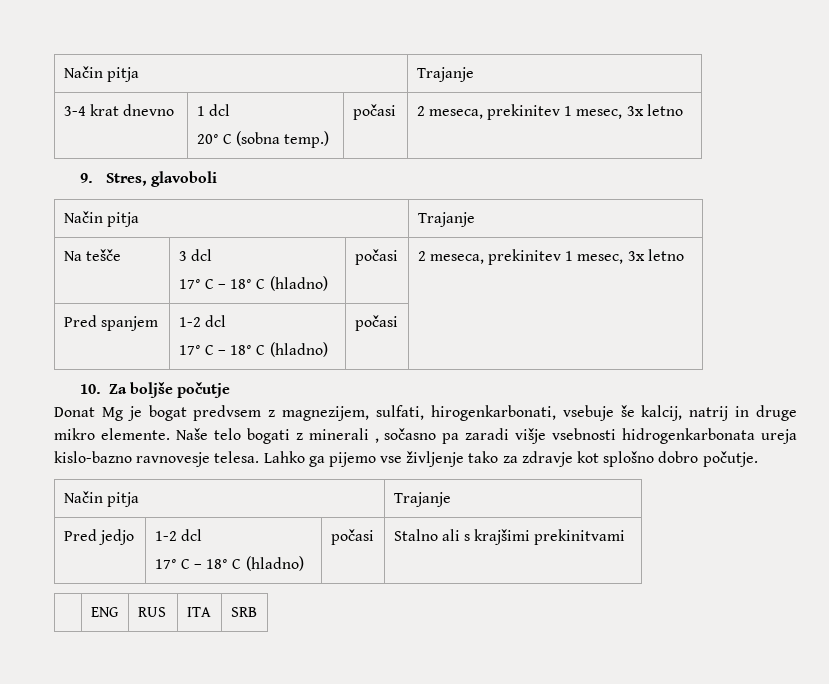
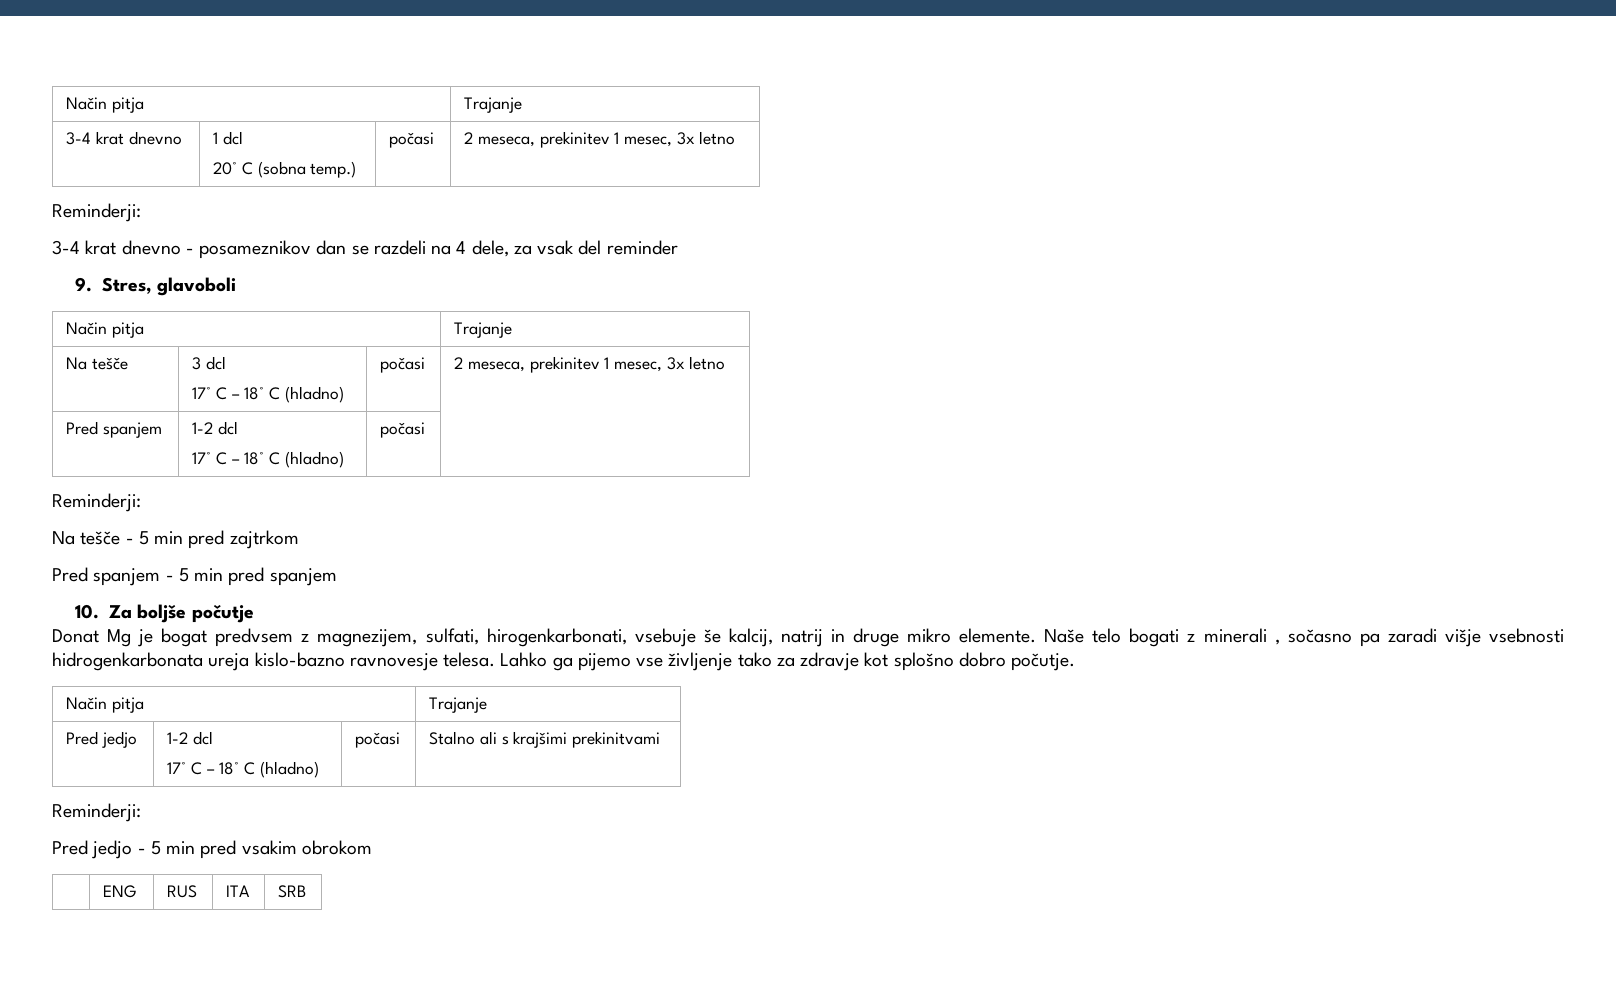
(683, 110) none -> [52,203,141,222] [52,240,678,259] // Reminderji: // 3-4 krat dnevno - posameznikov dan se razdeli na 4 dele, za vsak del reminder
(398, 323) none -> [52,493,141,512] [52,530,299,549] [52,567,337,586] // Reminderji: // Na tešče - 5 min pred zajtrkom // Pred spanjem - 5 min pred spanjem
(626, 537) none -> [52,803,141,822] [52,840,372,859] // Reminderji: // Pred jedjo - 5 min pred vsakim obrokom

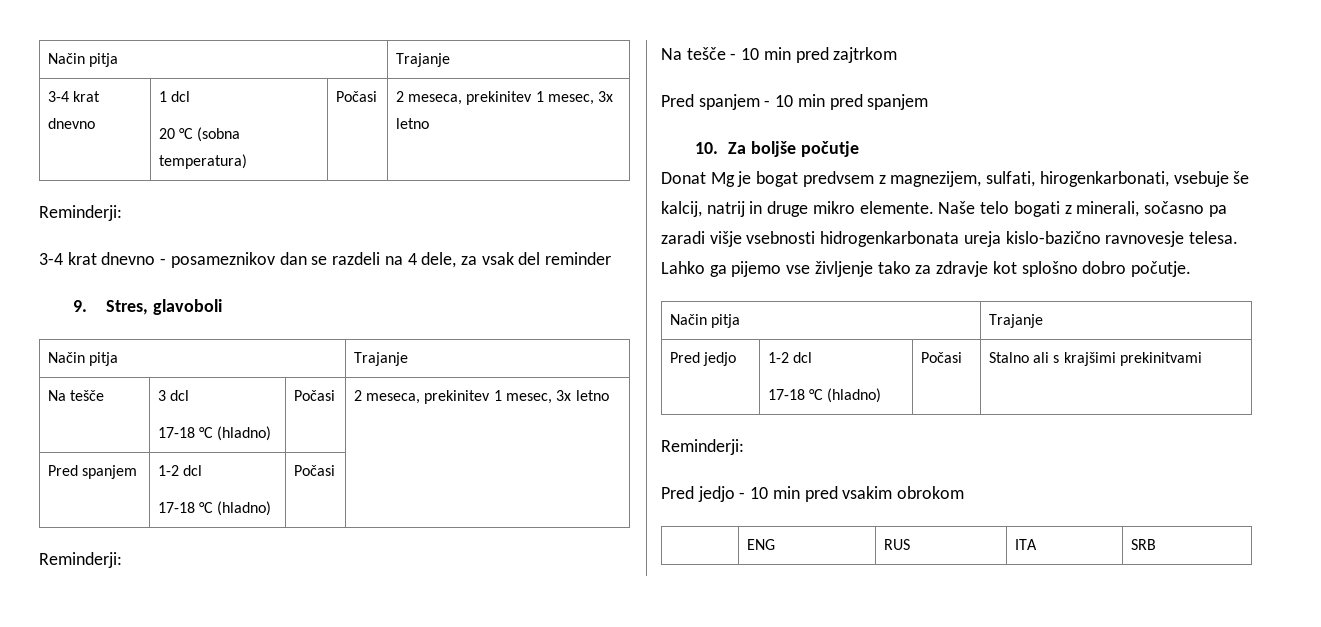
[213,161,357,178] [389,132,435,148] 20° C (sobna temp.) | počasi -> [158,127,241,142] [158,154,247,169] [335,91,377,102] 20 °C (sobna temperatura) | Počasi
[192,386,344,403] [380,357,426,373] 17° C – 18° C (hladno) | počasi -> [157,426,272,441] [293,390,335,401] 17-18 °C (hladno) | Počasi
[192,451,344,468] [380,422,426,438] 17° C – 18° C (hladno) | počasi -> [157,501,272,516] [293,465,335,476] 17-18 °C (hladno) | Počasi
[138,531,149,545] 5 -> [741,48,760,60] 10
[178,568,189,582] 5 -> [775,95,794,107] 10
[1203,628,1280,645] minerali , -> [1076,201,1140,217] minerali,
[254,652,345,667] kislo-bazno -> [1005,231,1101,244] kislo-bazično
[167,761,319,778] [355,732,401,748] 17° C – 18° C (hladno) | počasi -> [767,388,882,403] [920,352,962,363] 17-18 °C (hladno) | Počasi
[150,841,161,855] 5 -> [750,487,769,499] 10

